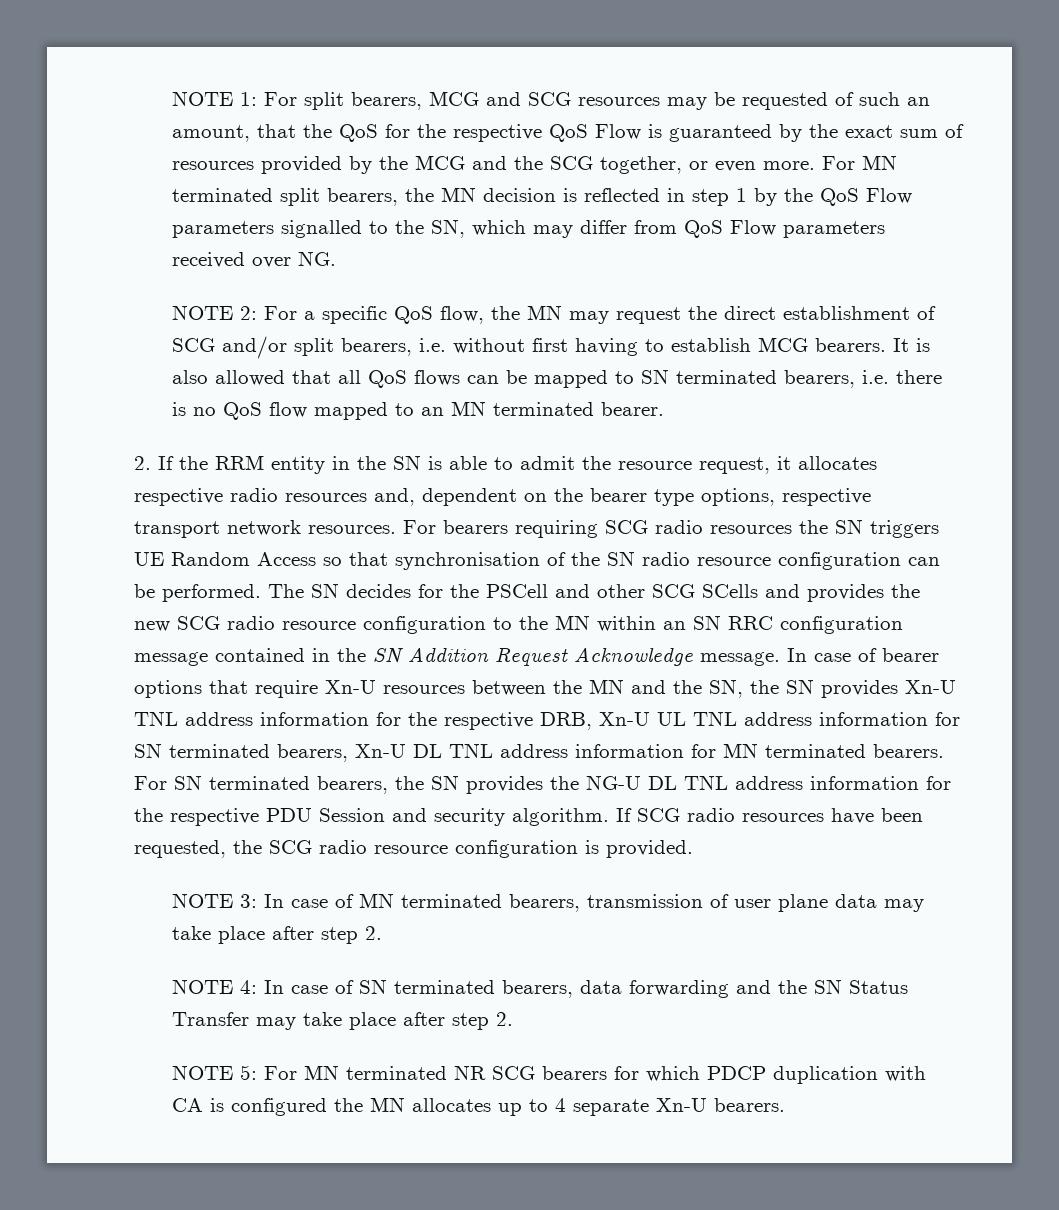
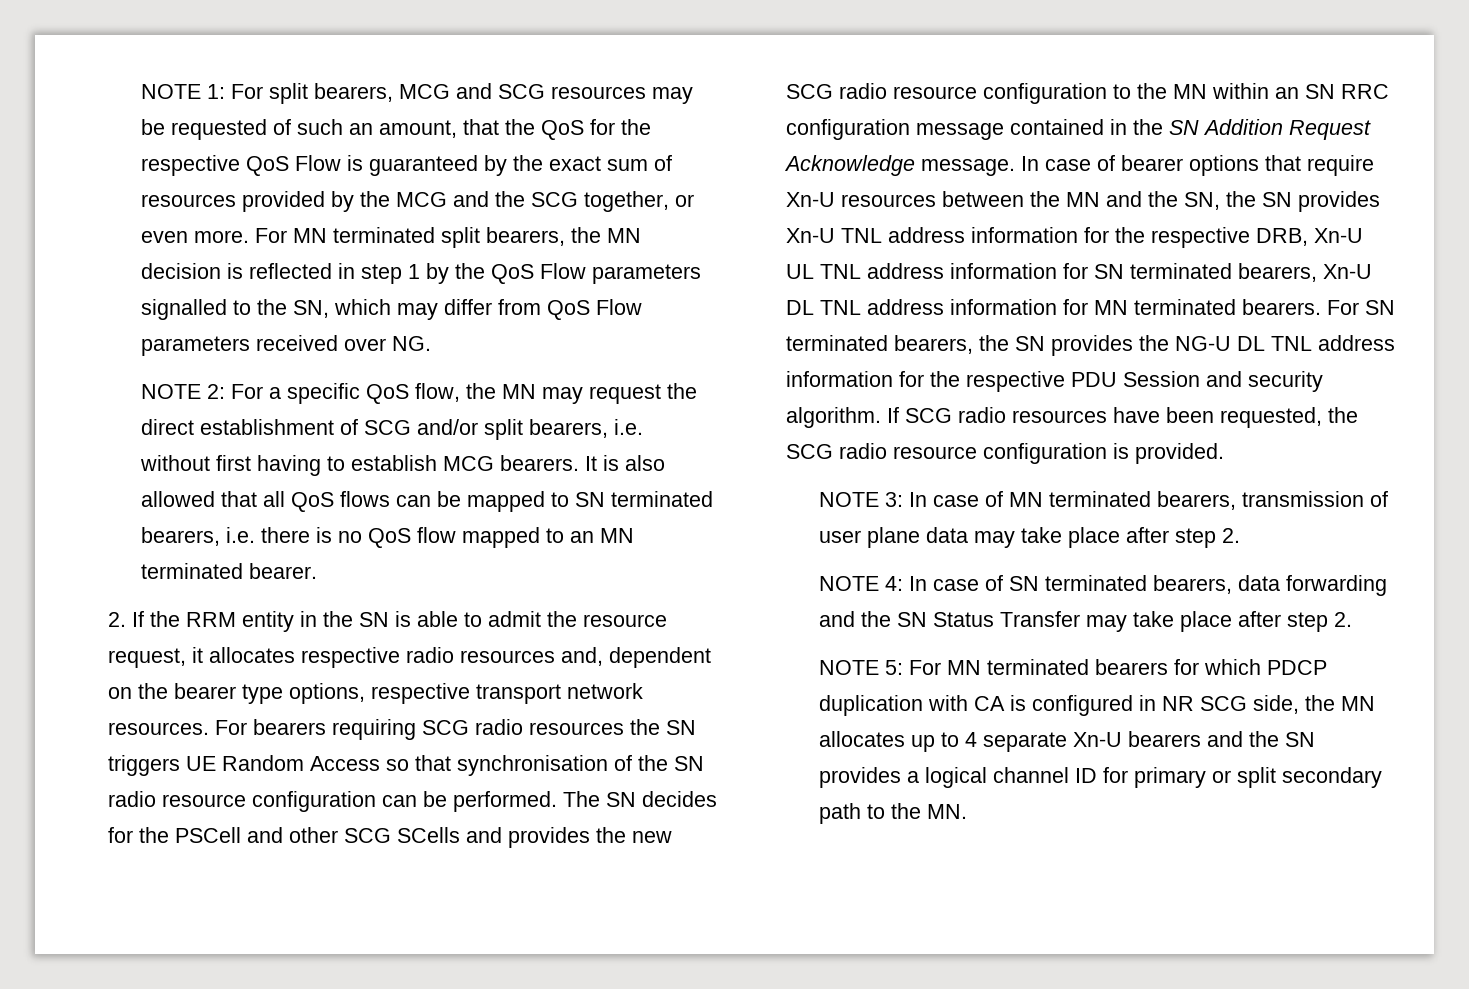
[453,1065,535,1080] NR SCG -> (1090, 667) none
(327, 1107) none -> [1139,695,1300,714] in NR SCG side,
[713,1098,785,1112] bearers. -> [1128,731,1316,747] [819,767,1383,788] [819,803,968,824] bearers and the SN provides a logical channel ID for primary or split secondary path to the MN.

